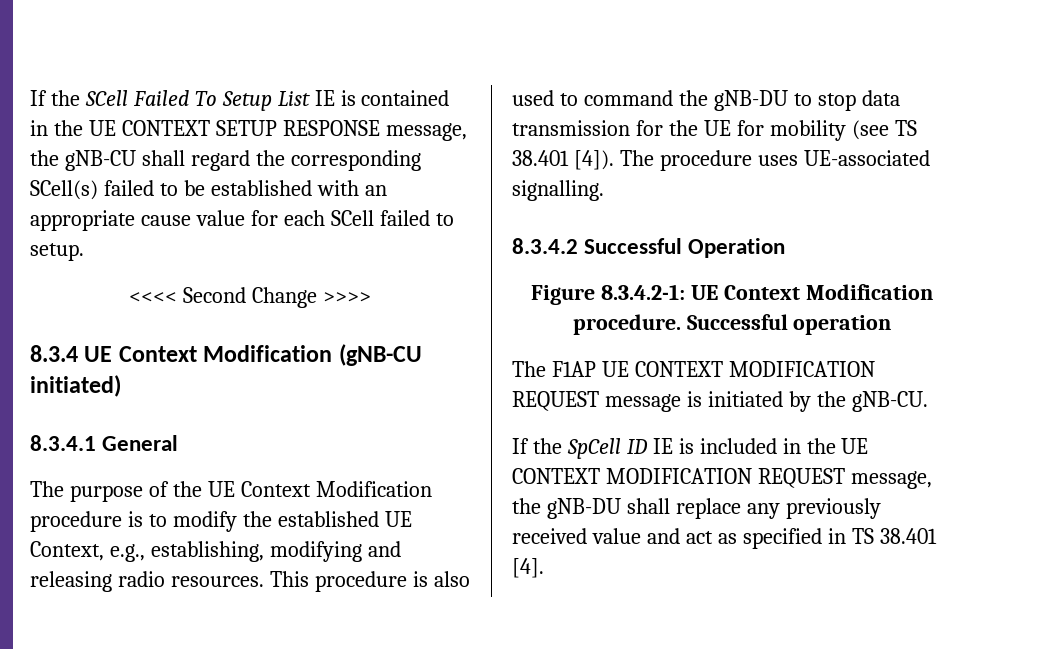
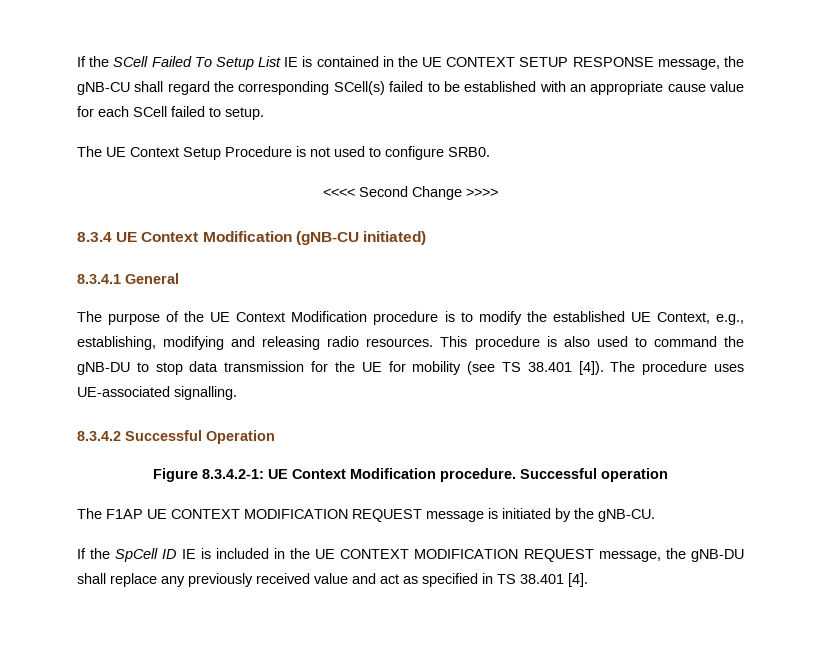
(84, 252) none -> [77,146,490,160] // The UE Context Setup Procedure is not used to configure SRB0.

